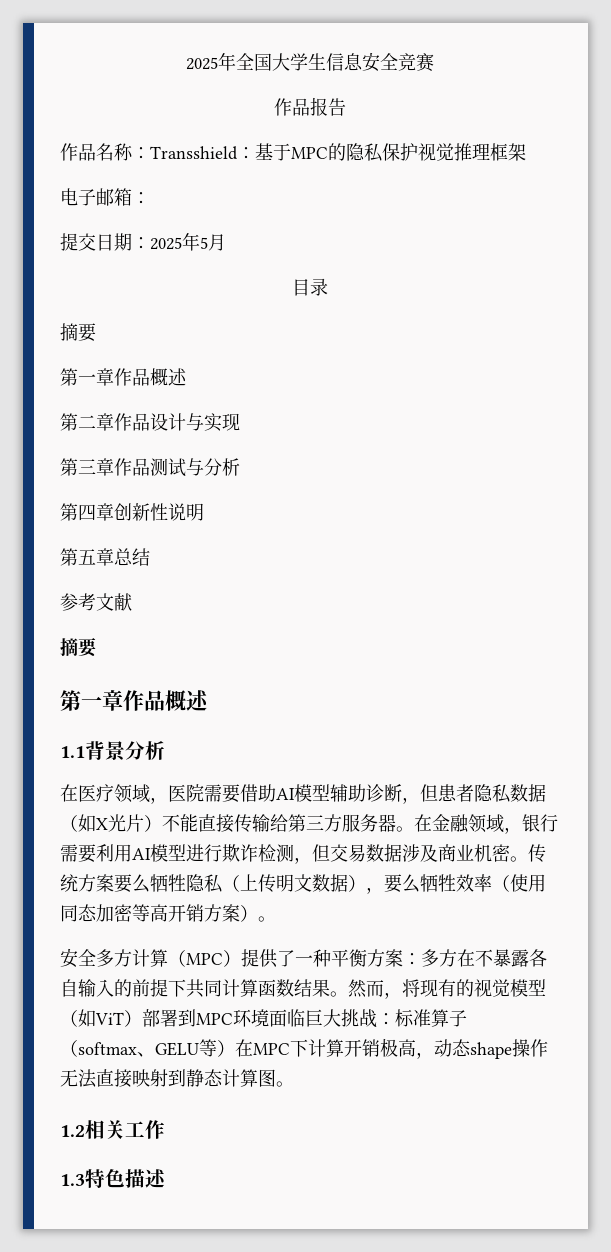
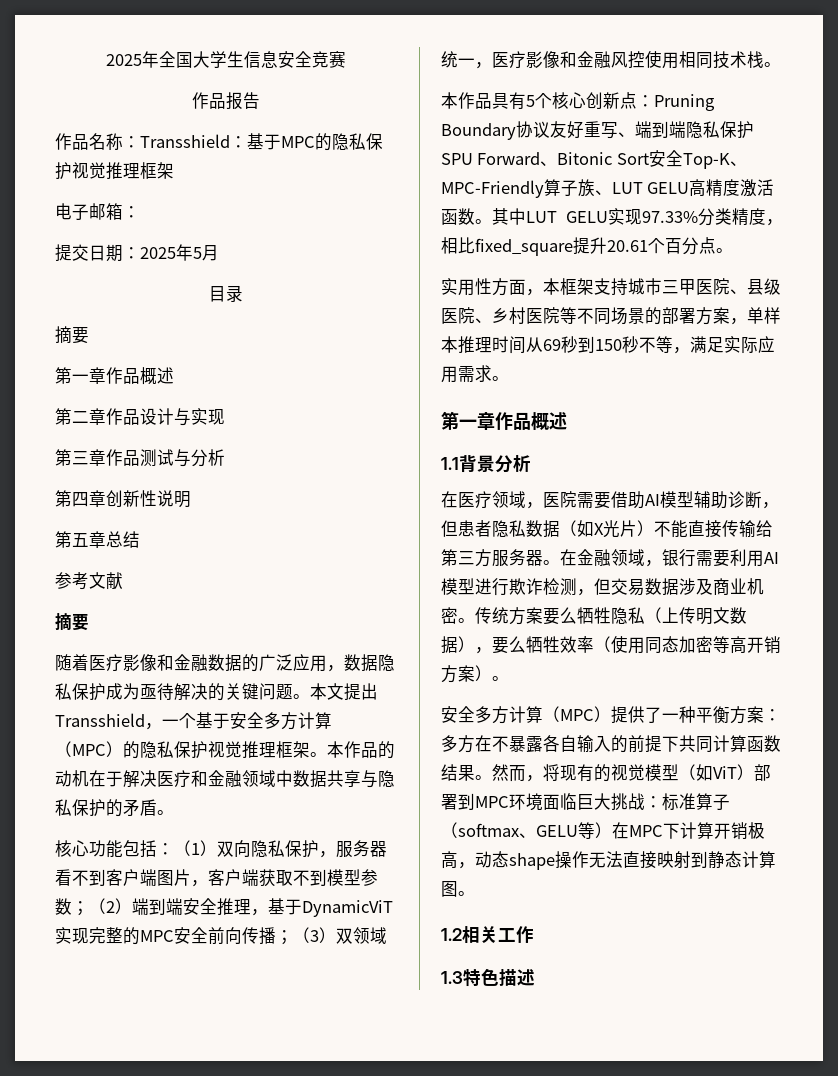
(97, 647) none -> [55,654,395,672] [55,683,378,701] [55,712,332,730] [55,741,395,759] [55,770,395,788] [55,799,174,817] [55,840,387,858] [55,869,378,887] [55,898,393,917] [55,927,387,945] [441,51,781,69] [441,92,715,111] [441,121,754,140] [441,150,747,169] [441,179,775,198] [441,208,783,226] [441,237,733,256] [441,278,781,296] [441,307,781,325] [441,336,775,354] [441,365,509,383] // 随着医疗影像和金融数据的广泛应用，数据隐私保护成为亟待解决的关键问题。本文提出Transshield，一个基于安全多方计算（MPC）的隐私保护视觉推理框架。本作品的动机在于解决医疗和金融领域中数据共享与隐私保护的矛盾。 // 核心功能包括：（1）双向隐私保护，服务器看不到客户端图片，客户端获取不到模型参数；（2）端到端安全推理，基于DynamicViT实现完整的MPC安全前向传播；（3）双领域统一，医疗影像和金融风控使用相同技术栈。 // 本作品具有5个核心创新点：Pruning Boundary协议友好重写、端到端隐私保护SPU Forward、Bitonic Sort安全Top-K、MPC-Friendly算子族、LUT GELU高精度激活函数。其中LUT GELU实现97.33%分类精度，相比fixed_square提升20.61个百分点。 // 实用性方面，本框架支持城市三甲医院、县级医院、乡村医院等不同场景的部署方案，单样本推理时间从69秒到150秒不等，满足实际应用需求。

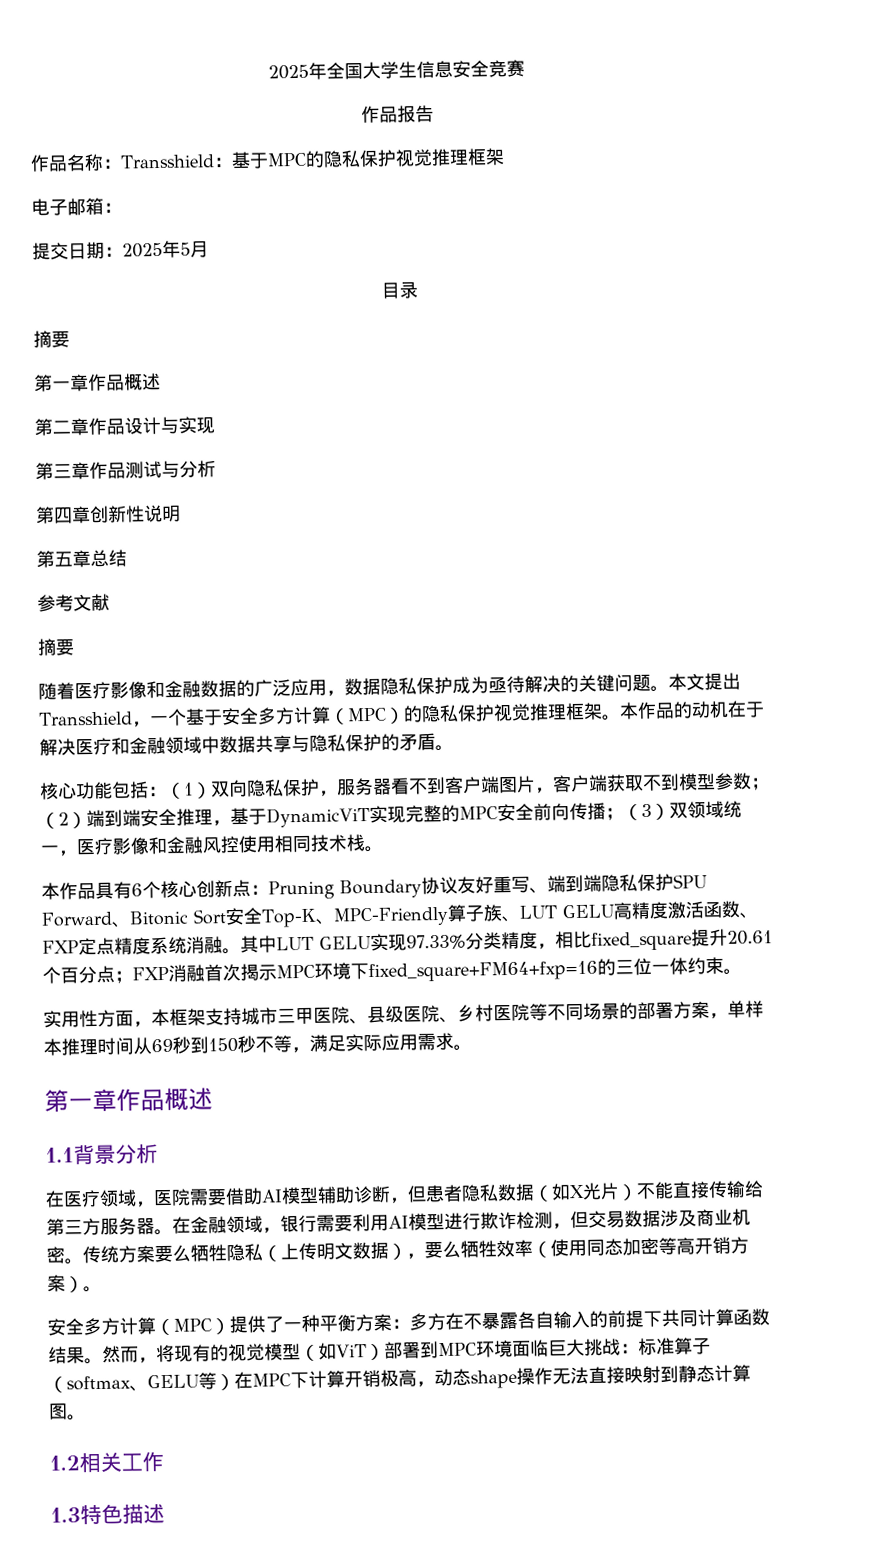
[526,95,535,107] 5 -> [131,883,143,897] 6
(475, 216) none -> [738,912,758,919] [42,936,223,956] 、FXP定点精度系统消融
(716, 245) none -> [114,956,724,984] ；FXP消融首次揭示MPC环境下fixed_square+FM64+fxp=16的三位一体约束

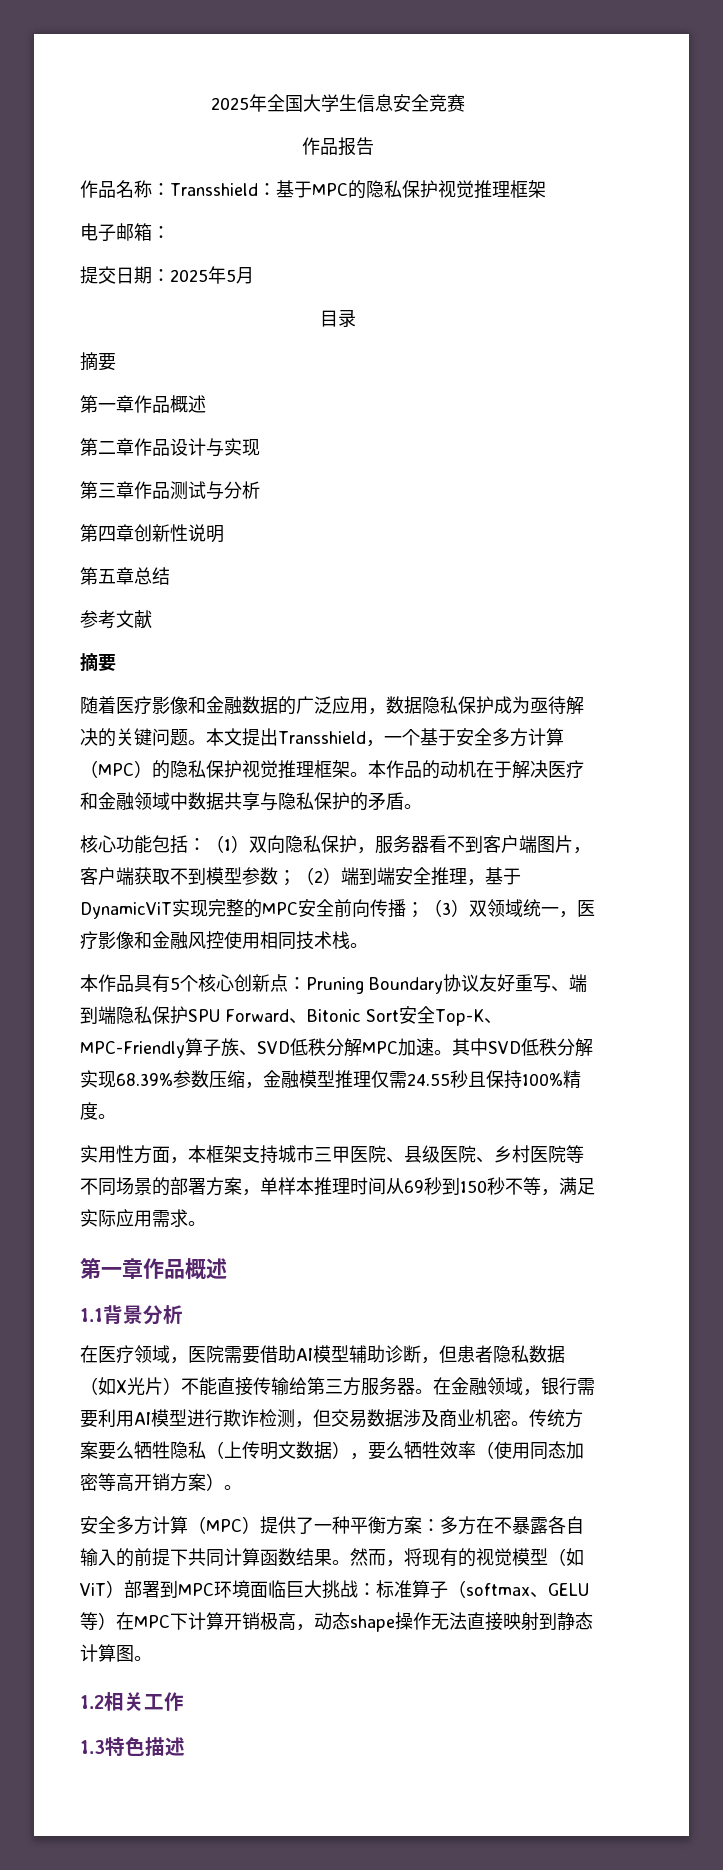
[131,883,143,897] 6 -> [170,977,180,990] 5
[518,900,758,920] [42,928,773,956] [42,956,724,984] LUT GELU高精度激活函数、FXP定点精度系统消融。其中LUT GELU实现97.33%分类精度，相比fixed_square提升20.61个百分点；FXP消融首次揭示MPC环境下fixed_square+FM64+fxp=16的三位一体约束 -> [257,1038,593,1057] [80,1070,581,1089] [80,1102,98,1120] SVD低秩分解MPC加速。其中SVD低秩分解实现68.39%参数压缩，金融模型推理仅需24.55秒且保持100%精度

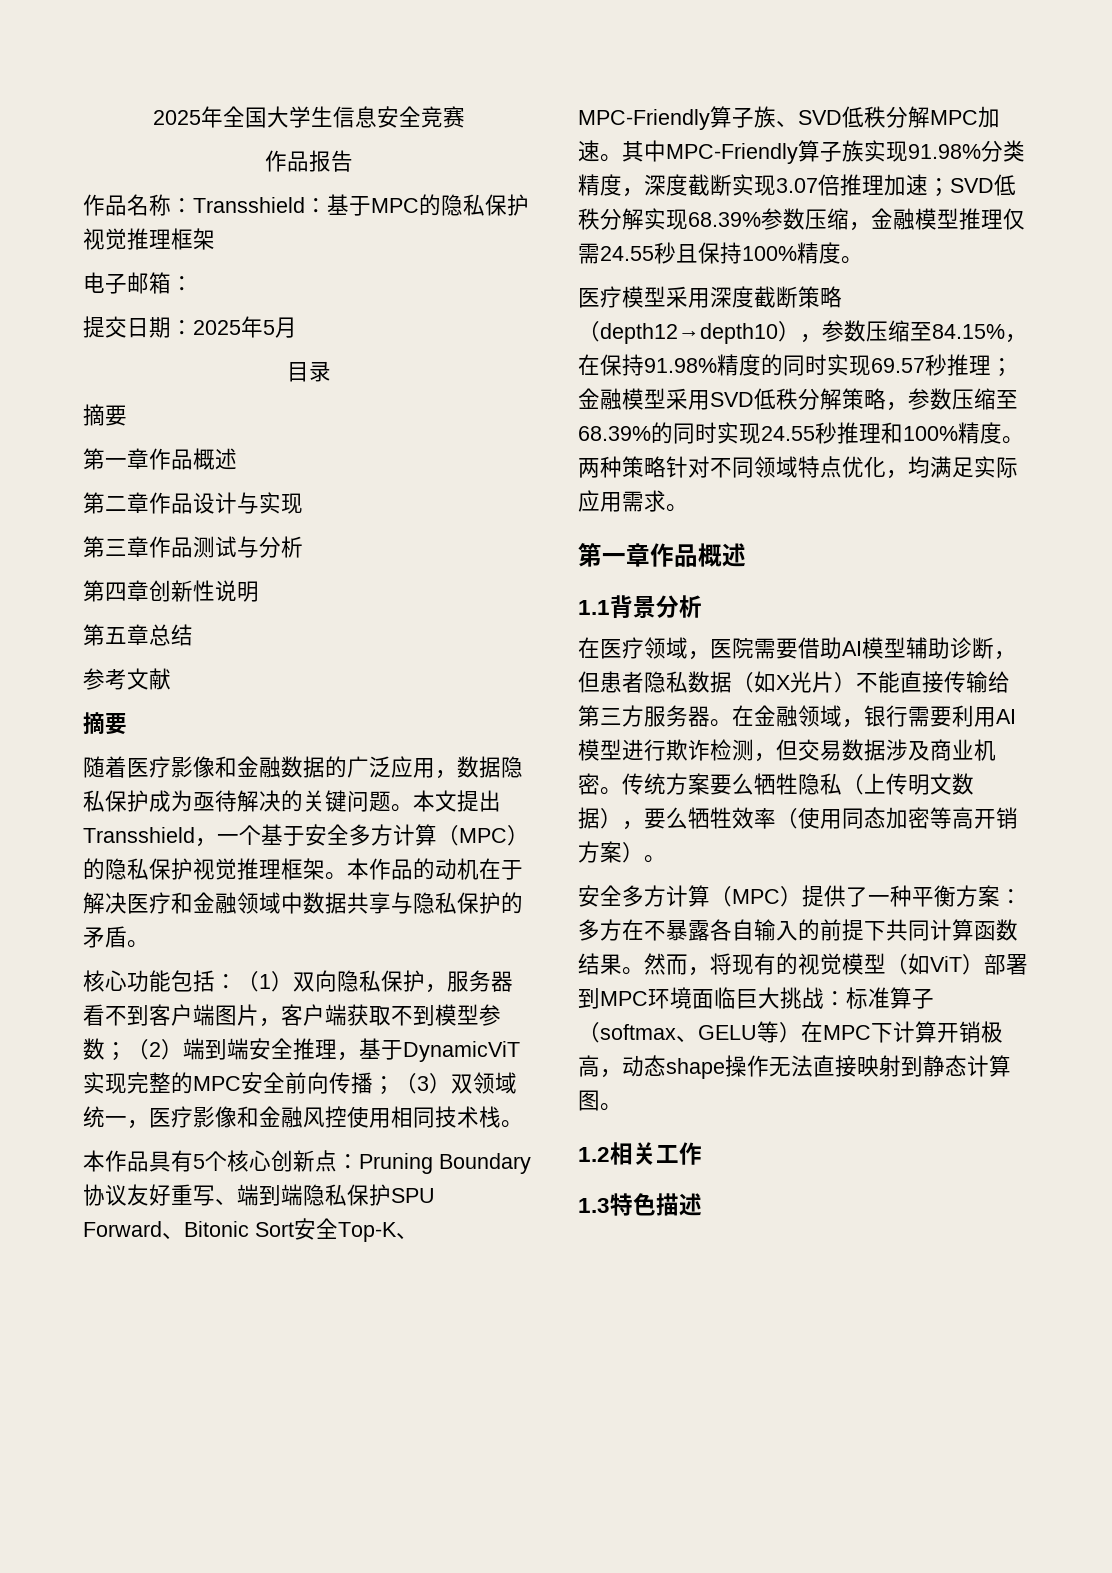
(488, 1047) none -> [666,140,1025,164] [578,174,950,197] MPC-Friendly算子族实现91.98%分类精度，深度截断实现3.07倍推理加速；
[80,1145,584,1164] [80,1177,559,1196] 实用性方面，本框架支持城市三甲医院、县级医院、乡村医院等不同场景的部署方案，单样本推理时间从69秒到150秒不等， -> [578,286,842,308] [578,320,1027,344] [578,354,1013,377] [578,388,1018,411] [578,422,1024,444] [578,456,930,479] 医疗模型采用深度截断策略（depth12→depth10），参数压缩至84.15%，在保持91.98%精度的同时实现69.57秒推理；金融模型采用SVD低秩分解策略，参数压缩至68.39%的同时实现24.55秒推理和100%精度。两种策略针对不同领域特点优化，均

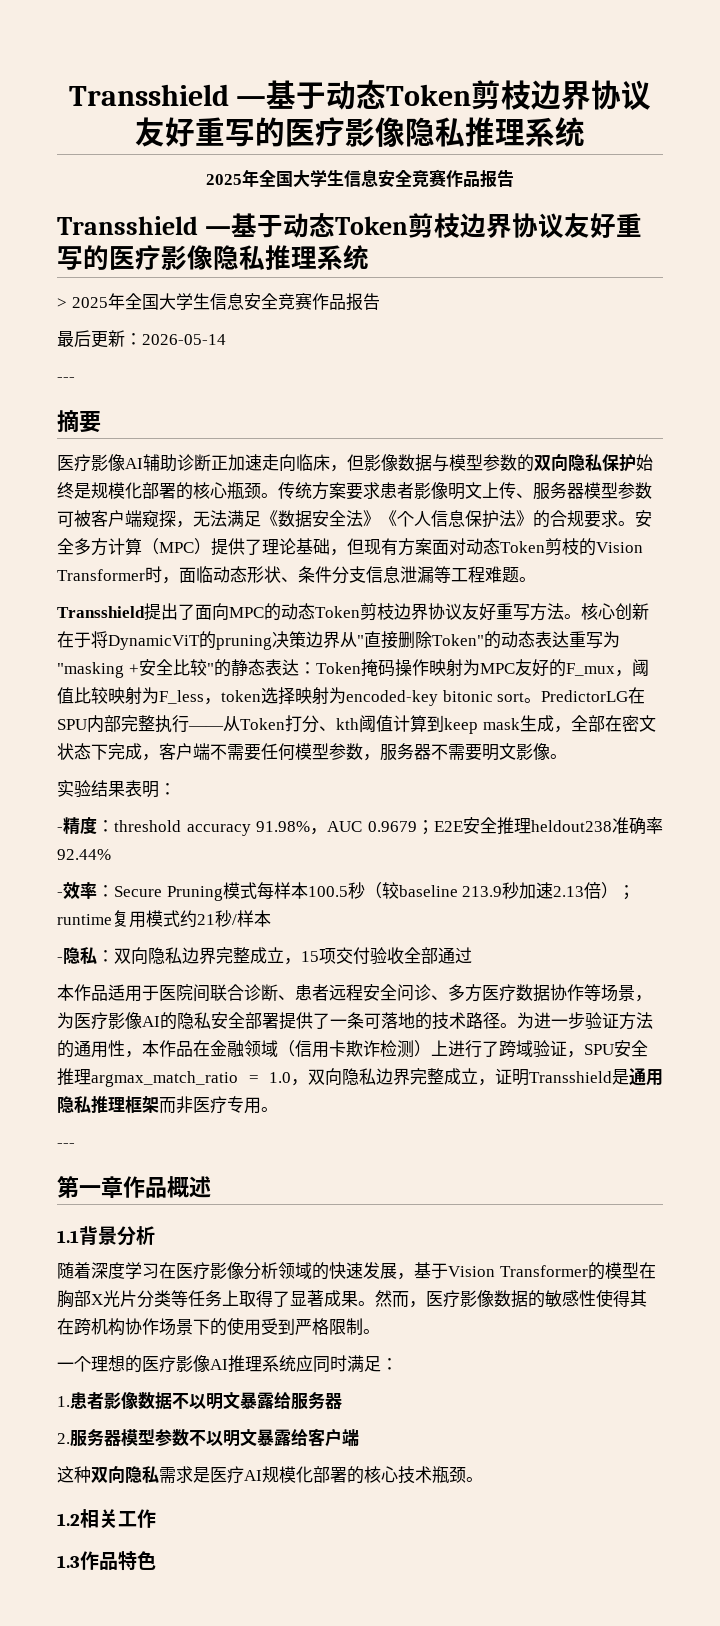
[152,106,465,128] [264,150,353,172] [83,194,529,216] [83,228,215,250] [83,272,193,294] [83,316,297,338] [286,361,331,382] [83,404,127,426] [83,448,237,470] [83,492,303,514] [83,536,303,558] [83,580,259,602] [83,624,193,646] [83,668,171,690] [83,712,127,735] [83,756,523,779] [83,790,501,812] [83,824,529,847] [83,858,523,880] [83,892,523,914] [83,926,149,948] [83,970,513,993] [83,1004,501,1027] [83,1038,520,1062] [83,1072,517,1095] [83,1106,523,1129] [83,1150,531,1174] [83,1184,435,1206] [83,1218,418,1242] [578,106,1000,130] [578,140,1025,164] [578,174,1016,197] [578,208,1025,231] [578,242,863,264] [578,286,842,308] [578,320,1027,344] [578,354,1013,377] [578,388,1018,411] [578,422,1024,444] [578,456,1018,479] [578,490,688,512] 2025年全国大学生信息安全竞赛 // 作品报告 // 作品名称：Transshield：基于MPC的隐私保护视觉推理框架 // 电子邮箱： // 提交日期：2025年5月 // 目录 // 摘要 // 第一章作品概述 // 第二章作品设计与实现 // 第三章作品测试与分析 // 第四章创新性说明 // 第五章总结 // 参考文献 // 摘要 // 随着医疗影像和金融数据的广泛应用，数据隐私保护成为亟待解决的关键问题。本文提出Transshield，一个基于安全多方计算（MPC）的隐私保护视觉推理框架。本作品的动机在于解决医疗和金融领域中数据共享与隐私保护的矛盾。 // 核心功能包括：（1）双向隐私保护，服务器看不到客户端图片，客户端获取不到模型参数；（2）端到端安全推理，基于DynamicViT实现完整的MPC安全前向传播；（3）双领域统一，医疗影像和金融风控使用相同技术栈。 // 本作品具有5个核心创新点：Pruning Boundary协议友好重写、端到端隐私保护SPU Forward、Bitonic Sort安全Top-K、MPC-Friendly算子族、SVD低秩分解MPC加速。其中MPC-Friendly算子族实现91.98%分类精度，深度截断实现3.07倍推理加速；SVD低秩分解实现68.39%参数压缩，金融模型推理仅需24.55秒且保持100%精度。 // 医疗模型采用深度截断策略（depth12→depth10），参数压缩至84.15%，在保持91.98%精度的同时实现69.57秒推理；金融模型采用SVD低秩分解策略，参数压缩至68.39%的同时实现24.55秒推理和100%精度。两种策略针对不同领域特点优化，均满足实际应用需求。 -> [68,80,652,110] [135,117,585,147] [206,169,514,188] [57,213,642,239] [57,245,369,271] [57,292,380,311] [57,330,226,348] [57,377,75,382] [57,410,101,433] [57,454,653,472] [57,482,652,500] [57,510,652,528] [57,538,643,556] [57,566,536,584] [57,603,649,621] [57,631,620,650] [57,659,649,678] [57,687,646,706] [57,715,656,734] [57,743,567,761] [57,780,176,798] [57,817,663,836] [57,849,111,860] [57,882,636,901] [57,910,271,928] [57,947,472,965] [57,984,652,1002] [57,1012,653,1030] [57,1040,648,1058] [57,1068,663,1087] [57,1096,278,1114] [57,1143,75,1148] Transshield —基于动态Token剪枝边界协议友好重写的医疗影像隐私推理系统 // 2025年全国大学生信息安全竞赛作品报告 // Transshield —基于动态Token剪枝边界协议友好重写的医疗影像隐私推理系统 // > 2025年全国大学生信息安全竞赛作品报告 // 最后更新：2026-05-14 // --- // 摘要 // 医疗影像AI辅助诊断正加速走向临床，但影像数据与模型参数的双向隐私保护始终是规模化部署的核心瓶颈。传统方案要求患者影像明文上传、服务器模型参数可被客户端窥探，无法满足《数据安全法》《个人信息保护法》的合规要求。安全多方计算（MPC）提供了理论基础，但现有方案面对动态Token剪枝的Vision Transformer时，面临动态形状、条件分支信息泄漏等工程难题。 // Transshield提出了面向MPC的动态Token剪枝边界协议友好重写方法。核心创新在于将DynamicViT的pruning决策边界从"直接删除Token"的动态表达重写为"masking +安全比较"的静态表达：Token掩码操作映射为MPC友好的F_mux，阈值比较映射为F_less，token选择映射为encoded-key bitonic sort。PredictorLG在SPU内部完整执行——从Token打分、kth阈值计算到keep mask生成，全部在密文状态下完成，客户端不需要任何模型参数，服务器不需要明文影像。 // 实验结果表明： // -精度：threshold accuracy 91.98%，AUC 0.9679；E2E安全推理heldout238准确率92.44% // -效率：Secure Pruning模式每样本100.5秒（较baseline 213.9秒加速2.13倍）；runtime复用模式约21秒/样本 // -隐私：双向隐私边界完整成立，15项交付验收全部通过 // 本作品适用于医院间联合诊断、患者远程安全问诊、多方医疗数据协作等场景，为医疗影像AI的隐私安全部署提供了一条可落地的技术路径。为进一步验证方法的通用性，本作品在金融领域（信用卡欺诈检测）上进行了跨域验证，SPU安全推理argmax_match_ratio = 1.0，双向隐私边界完整成立，证明Transshield是通用隐私推理框架而非医疗专用。 // ---
[578,637,1016,660] [578,671,1010,693] [578,705,1016,728] [578,739,996,762] [578,773,974,795] [578,807,1018,830] [578,841,666,863] [578,885,1022,907] [578,919,1018,941] [578,953,1028,976] [578,987,934,1009] [578,1021,1003,1043] [578,1055,1011,1079] [578,1090,600,1111] 在医疗领域，医院需要借助AI模型辅助诊断，但患者隐私数据（如X光片）不能直接传输给第三方服务器。在金融领域，银行需要利用AI模型进行欺诈检测，但交易数据涉及商业机密。传统方案要么牺牲隐私（上传明文数据），要么牺牲效率（使用同态加密等高开销方案）。 // 安全多方计算（MPC）提供了一种平衡方案：多方在不暴露各自输入的前提下共同计算函数结果。然而，将现有的视觉模型（如ViT）部署到MPC环境面临巨大挑战：标准算子（softmax、GELU等）在MPC下计算开销极高，动态shape操作无法直接映射到静态计算图 -> [57,1262,656,1280] [57,1289,647,1308] [57,1317,380,1336] [57,1355,398,1373] [57,1392,342,1410] [57,1428,359,1447] [57,1466,466,1484] 随着深度学习在医疗影像分析领域的快速发展，基于Vision Transformer的模型在胸部X光片分类等任务上取得了显著成果。然而，医疗影像数据的敏感性使得其在跨机构协作场景下的使用受到严格限制。 // 一个理想的医疗影像AI推理系统应同时满足： // 1.患者影像数据不以明文暴露给服务器 // 2.服务器模型参数不以明文暴露给客户端 // 这种双向隐私需求是医疗AI规模化部署的核心技术瓶颈
[610,1193,702,1216] 特色描述 -> [80,1551,156,1571] 作品特色

